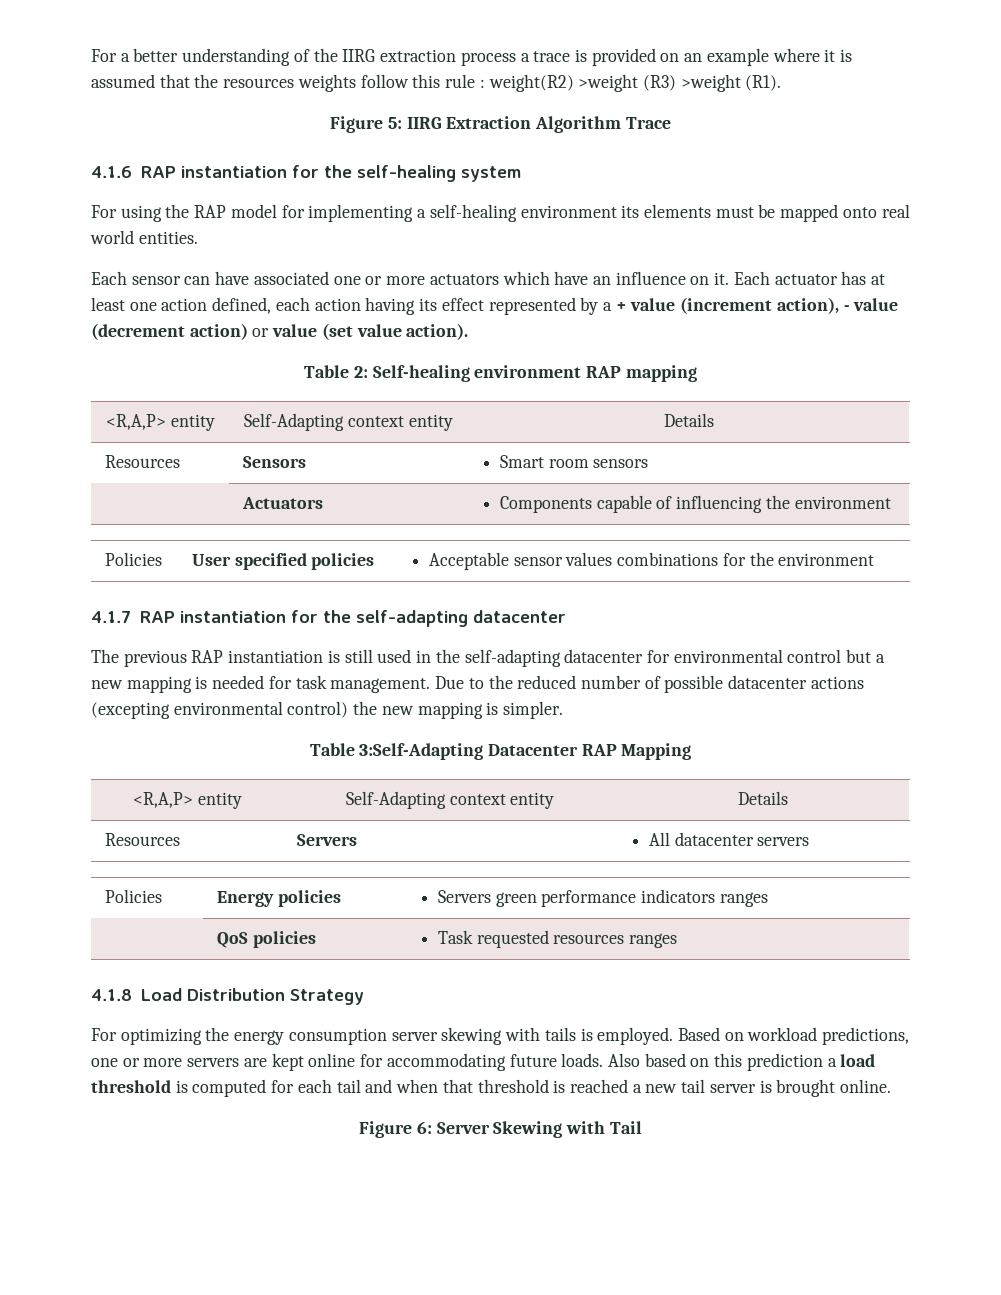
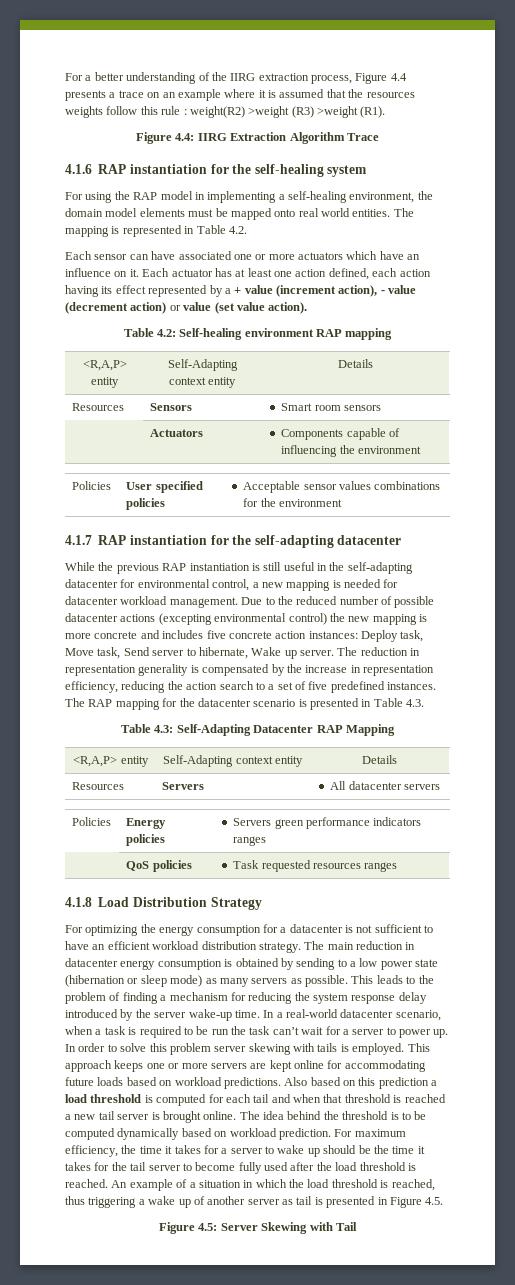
[460,48,656,66] process a trace is provided -> [311,73,407,84] [65,90,144,101] process, Figure 4.4 presents a trace
[387,117,402,129] 5: -> [175,133,195,141] 4.4:
[281,205,305,218] for -> [194,192,205,200] in
[520,205,640,218] environment its -> [349,191,433,203] [65,208,138,217] environment, the domain model
(198, 237) none -> [393,208,414,217] [65,225,247,237] The mapping is represented in Table 4.2.
[353,366,368,378] 2: -> [156,329,176,337] 4.2:
[91,649,119,663] The -> [65,562,114,571] While the
[377,649,412,663] used -> [283,562,315,571] useful
[787,649,872,663] control but -> [212,579,250,591] control,
[295,675,327,689] task -> [65,596,168,605] datacenter workload
[503,701,564,719] [309,743,484,760] simpler. // Table 3:Self-Adapting -> [65,630,424,642] [65,647,421,659] [65,664,434,676] [65,681,437,693] [65,698,425,710] [121,724,251,736] more concrete and includes five concrete action instances: Deploy task, Move task, Send server to hibernate, Wake up server. The reduction in representation generality is compensated by the increase in representation efficiency, reducing the action search to a set of five predefined instances. The RAP mapping for the datacenter scenario is presented in Table 4.3. // Table 4.3: Self-Adapting
(387, 1036) none -> [262,924,434,933] [65,941,416,953] [65,958,439,970] [65,975,434,987] [65,992,427,1004] [65,1009,441,1021] [65,1026,449,1038] [65,1043,211,1055] for a datacenter is not sufficient to have an efficient workload distribution strategy. The main reduction in datacenter energy consumption is obtained by sending to a low power state (hibernation or sleep mode) as many servers as possible. This leads to the problem of finding a mechanism for reducing the system response delay introduced by the server wake-up time. In a real-world datacenter scenario, when a task is required to be run the task can’t wait for a server to power up. In order to solve this problem
[677,1027,910,1045] Based on workload predictions, -> [407,1043,430,1052] [65,1060,144,1072] This approach keeps
[561,1053,604,1067] loads. -> [97,1077,281,1089] loads based on workload predictions.
[359,1121,432,1138] // Figure 6: -> [239,1111,427,1120] [65,1128,406,1140] [65,1145,425,1157] [65,1162,416,1174] [65,1179,435,1191] [65,1196,444,1208] [159,1222,218,1234] The idea behind the threshold is to be computed dynamically based on workload prediction. For maximum efficiency, the time it takes for a server to wake up should be the time it takes for the tail server to become fully used after the load threshold is reached. An example of a situation in which the load threshold is reached, thus triggering a wake up of another server as tail is presented in Figure 4.5. // Figure 4.5:

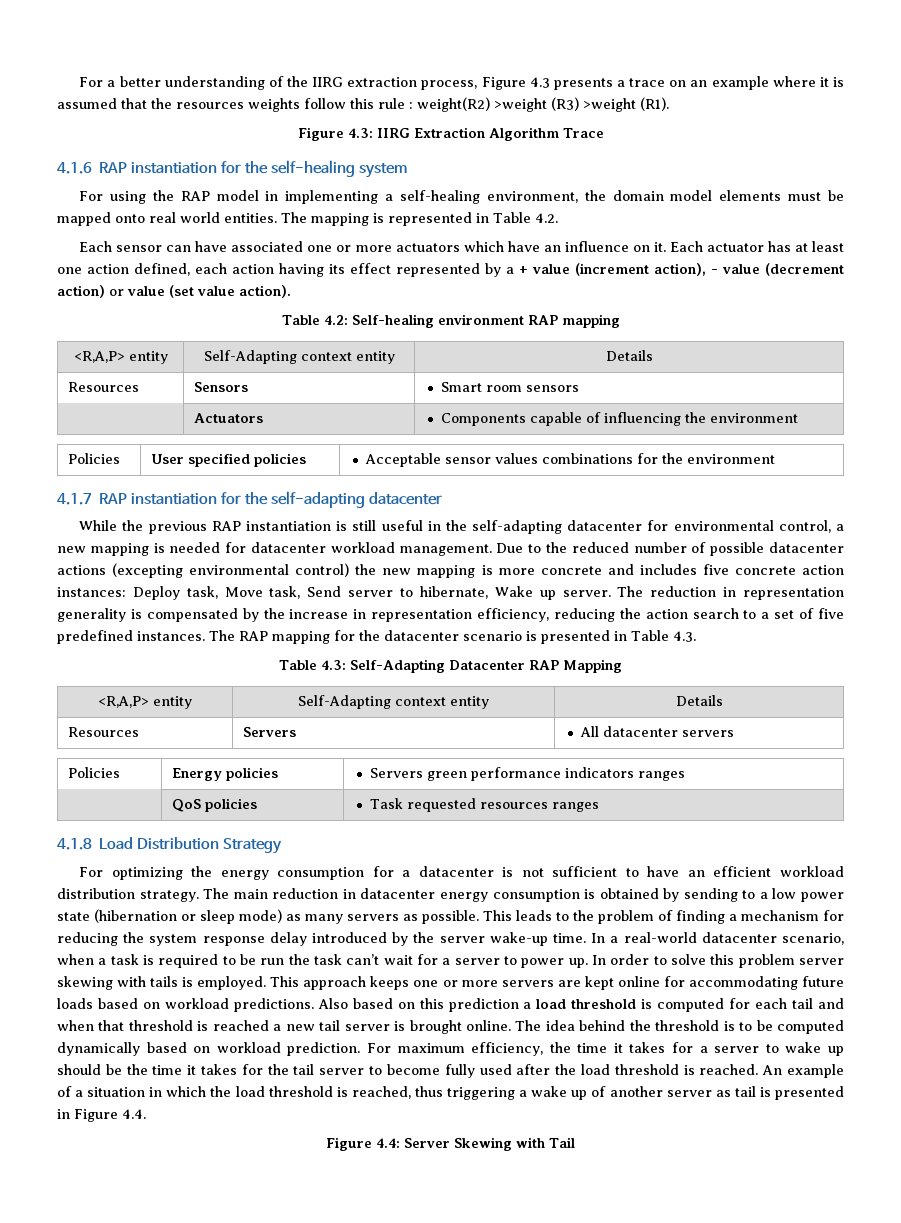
[390,73,407,81] 4.4 -> [529,77,550,88] 4.3
[175,133,195,141] 4.4: -> [347,128,373,138] 4.3:
[425,1197,444,1205] [159,1222,218,1234] 4.5. // Figure 4.5: -> [122,1109,146,1119] [326,1137,401,1151] 4.4. // Figure 4.4:

